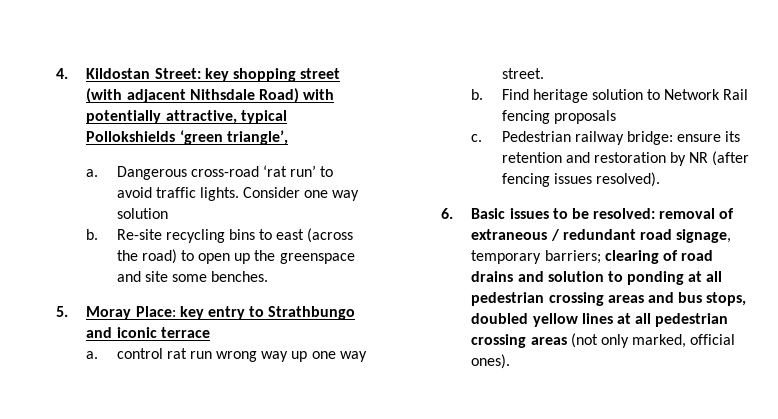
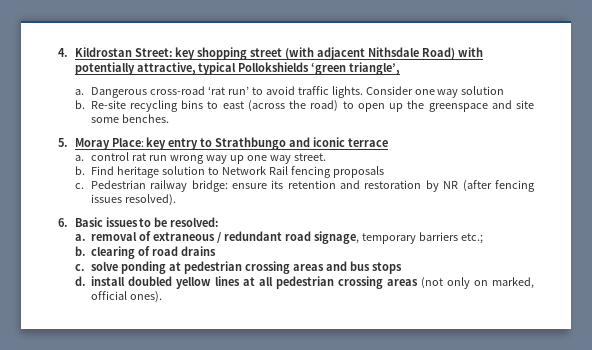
[86,68,151,79] Kildostan -> [74,47,132,57] Kildrostan
(656, 213) none -> [74,234,86,241] // a.
[544,250,601,264] barriers; -> [418,232,483,244] [74,246,86,256] barriers etc.; // b.
[517,271,623,282] and solution to -> [74,262,118,271] // c. solve
[706,271,723,282] all -> (181, 266) none
[706,292,747,306] stops, -> [371,262,402,274] [74,276,126,286] stops // d. install
(629, 341) none -> [474,280,489,286] on

